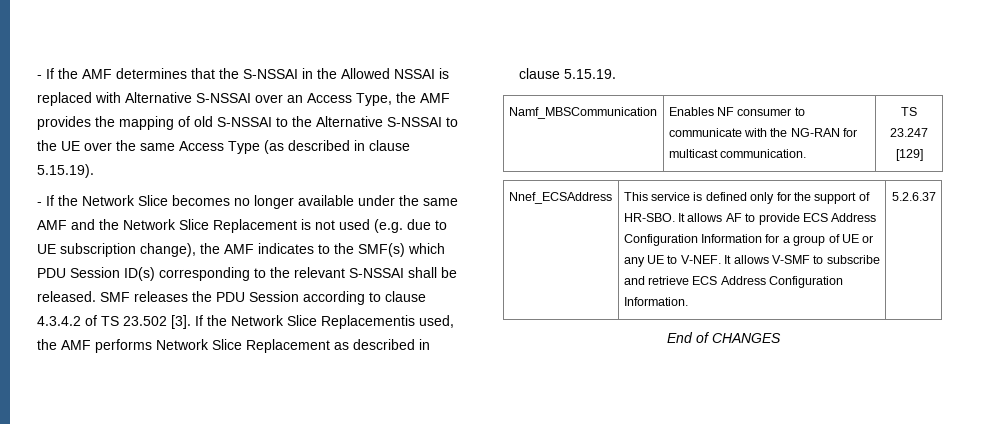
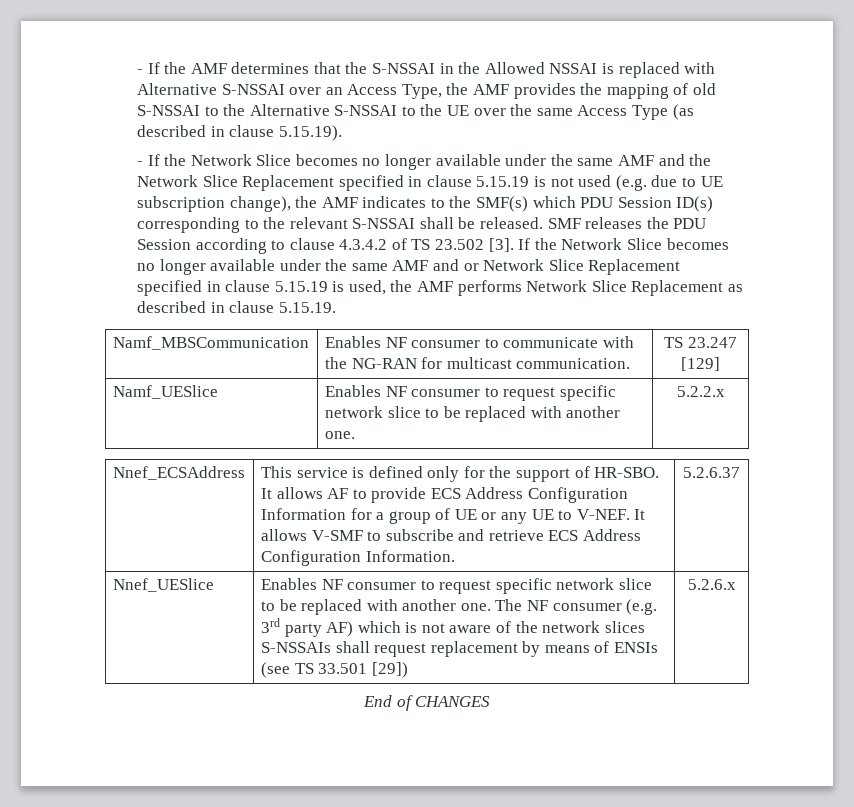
(298, 226) none -> [338,175,530,191] specified in clause 5.15.19
[321,315,416,329] Replacementis -> [666,238,729,250] [136,259,681,275] [136,280,345,296] becomes no longer available under the same AMF and or Network Slice Replacement specified in clause 5.15.19 is
(923, 155) none -> [112,385,218,399] [324,385,616,401] [324,406,621,422] [324,431,355,439] [676,386,725,397] // Namf_UESlice | Enables NF consumer to request specific network slice to be replaced with another one. | 5.2.2.x
(936, 196) none -> [112,578,214,592] [260,578,653,594] [260,599,658,615] [260,618,645,637] [260,641,659,657] [260,662,408,678] [687,579,736,590] // Nnef_UESlice | Enables NF consumer to request specific network slice to be replaced with another one. The NF consumer (e.g. 3rd party AF) which is not aware of the network slices S-NSSAIs shall request replacement by means of ENSIs (see TS 33.501 [29]) | 5.2.6.x

